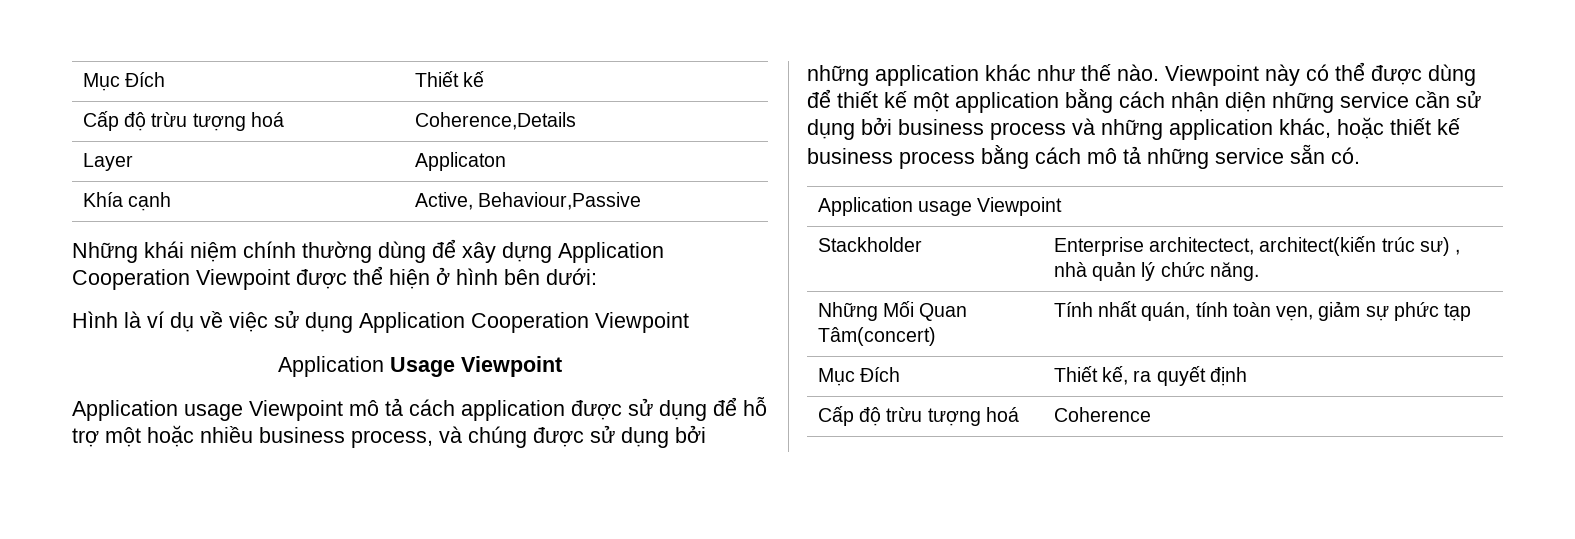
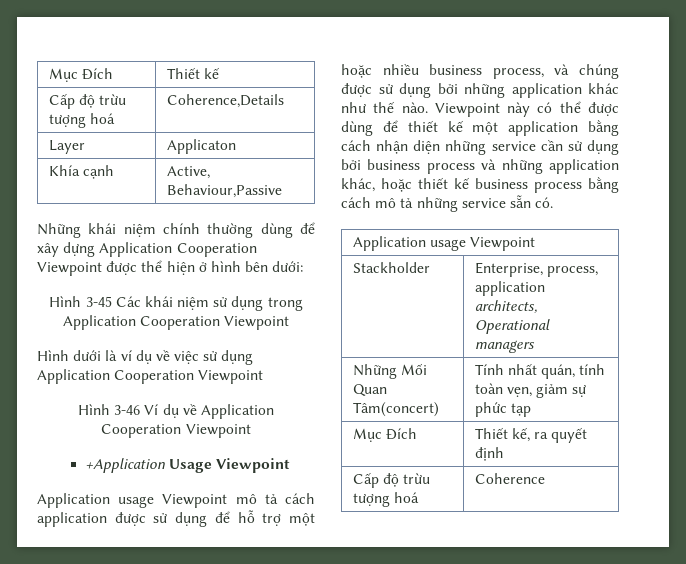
[72,311,118,328] // Hình -> [49,296,303,311] [62,315,290,330] [37,350,102,361] // Hình 3-45 Các khái niệm sử dụng trong Application Cooperation Viewpoint // Hình dưới
[278,356,384,377] Application -> [78,403,274,419] [101,424,251,438] [84,458,165,473] Hình 3-46 Ví dụ về Application Cooperation Viewpoint // +Application
[1053,236,1461,256] [1053,261,1259,281] Enterprise architectect, architect(kiến trúc sư) , nhà quản lý chức năng. -> [474,262,599,277] [474,281,545,296] [474,300,537,313] [474,319,550,334] [474,340,535,353] Enterprise, process, application architects, Operational managers

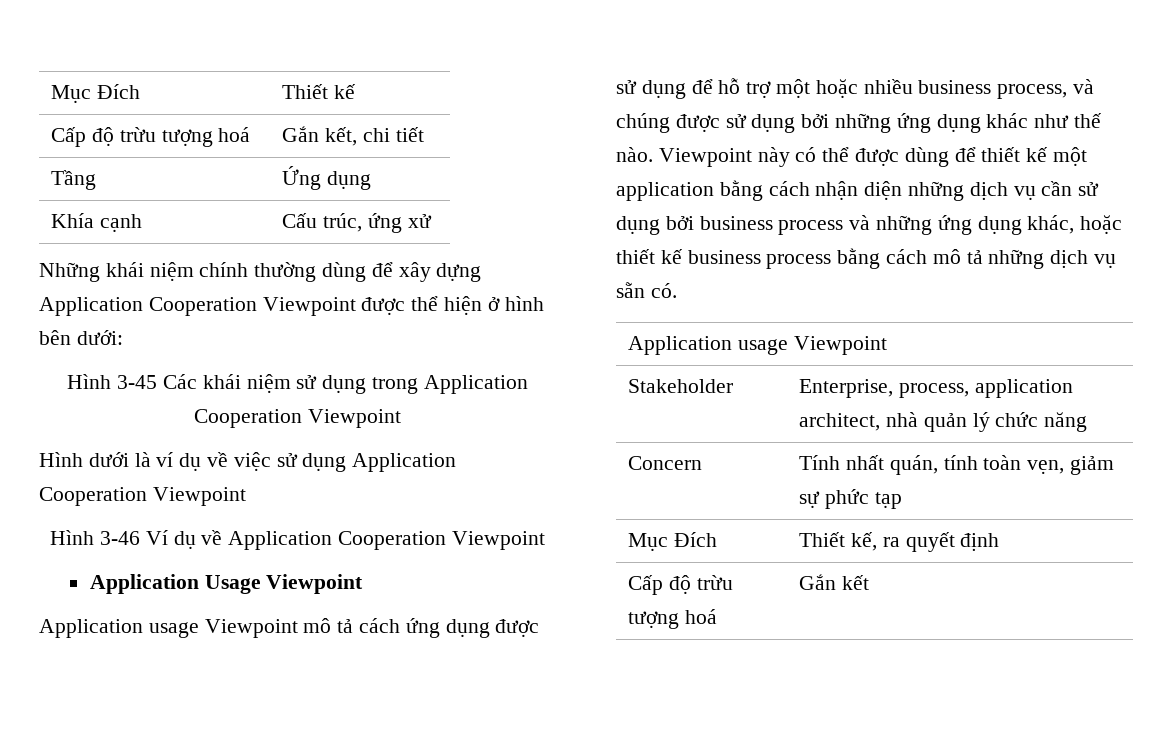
[166,94,284,108] [48,140,85,154] [166,139,236,154] [48,165,115,179] [166,166,210,179] [166,184,282,198] Coherence,Details // Layer | Applicaton // Khía cạnh | Active, Behaviour,Passive -> [282,126,424,146] [51,170,97,190] [282,166,371,190] [51,213,142,232] [282,213,432,233] Gắn kết, chi tiết // Tầng | Ứng dụng // Khía cạnh | Cấu trúc, ứng xử
[84,458,165,473] +Application -> [89,574,199,594] Application
[37,512,107,527] application -> [405,618,490,638] ứng dụng
[511,83,582,98] application -> [896,113,981,133] ứng dụng
[491,141,536,151] service -> [969,182,1036,200] dịch vụ
[549,159,619,174] application -> [937,215,1022,235] ứng dụng
[461,198,506,208] service -> [1050,250,1117,268] dịch vụ
[352,262,430,273] Stackholder -> [628,379,734,393] Stakeholder
[474,300,537,313] [474,319,550,334] [474,340,535,353] [352,363,428,379] [352,384,387,397] [352,402,439,417] architects, Operational managers // Những Mối Quan Tâm(concert) -> [799,412,1088,432] [628,456,703,470] architect, nhà quản lý chức năng // Concern
[474,473,545,484] Coherence -> [799,574,869,590] Gắn kết

